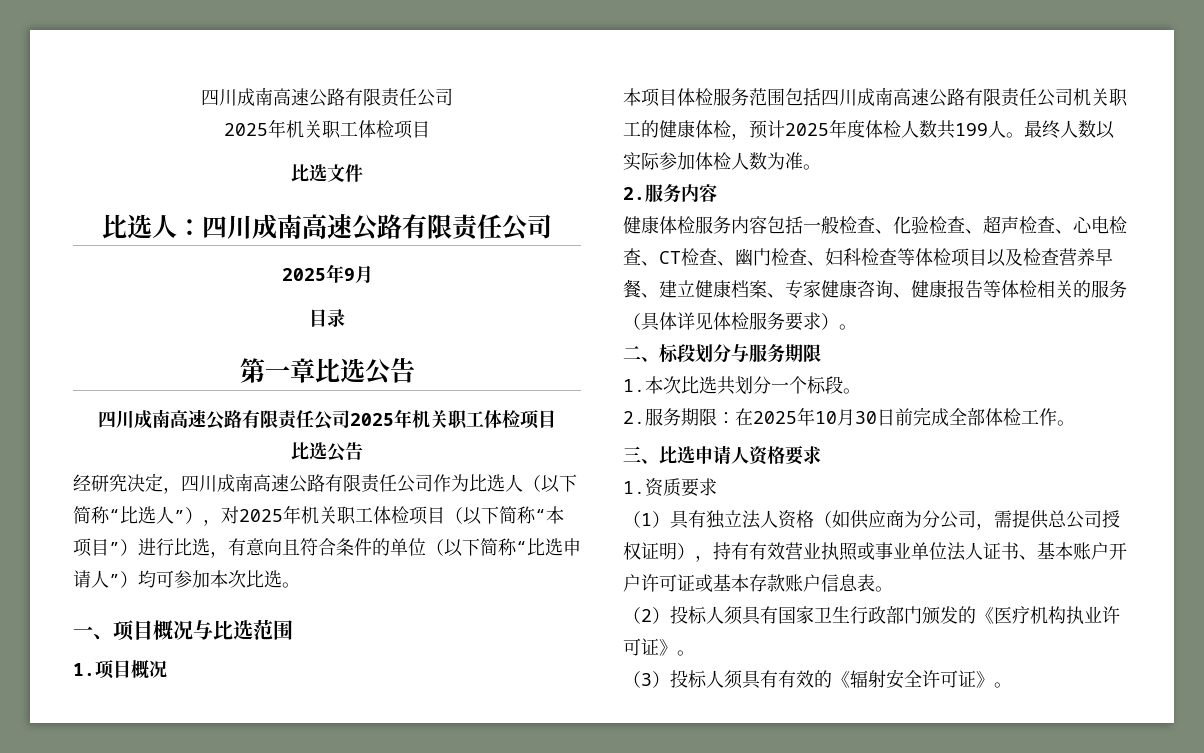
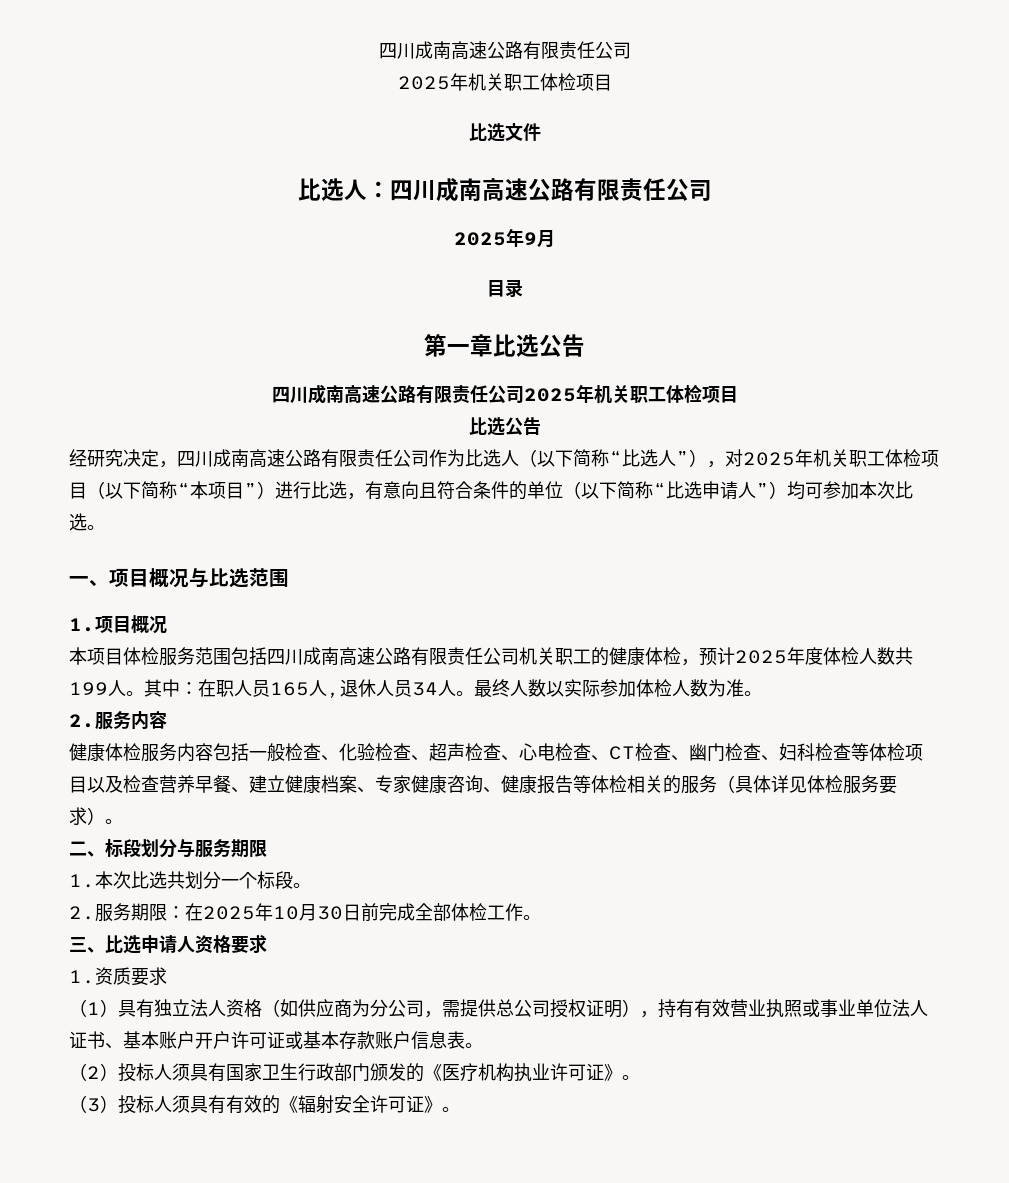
(1024, 135) none -> [144,679,474,698] 其中：在职人员165人,退休人员34人。

